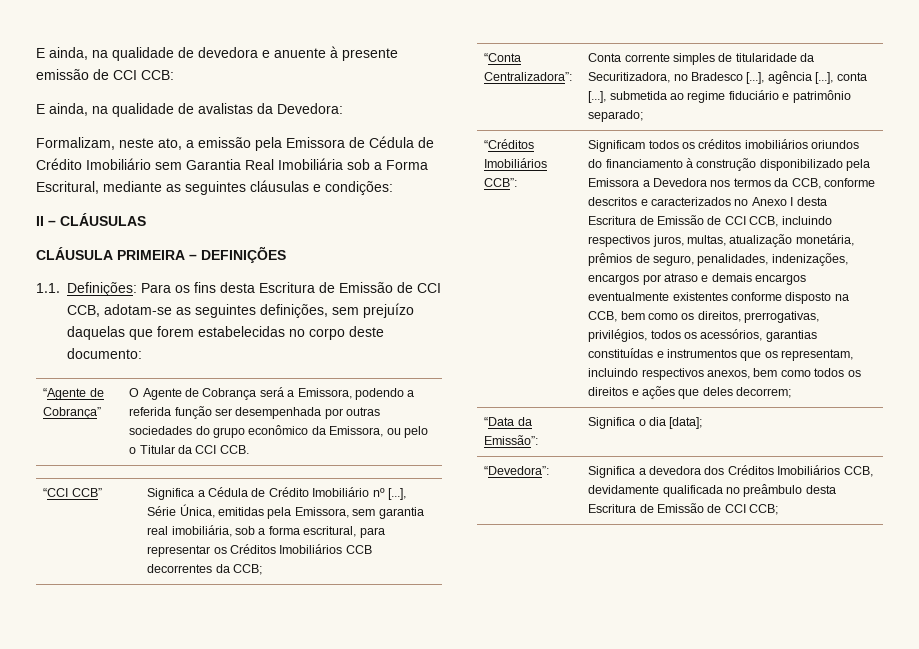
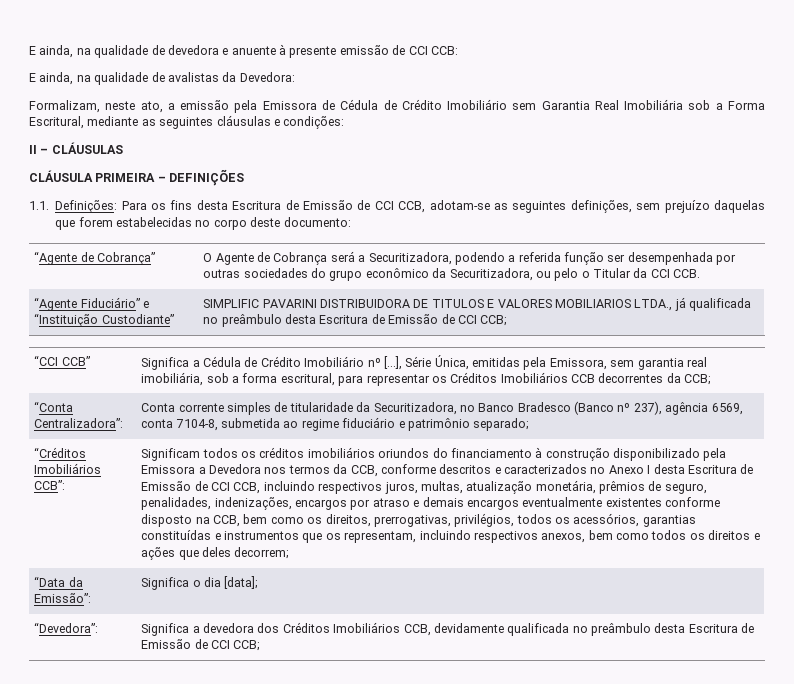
[297,388,352,399] Emissora, -> [368,252,452,265] Securitizadora,
[329,426,384,437] Emissora, -> [449,268,533,281] Securitizadora,
(249, 449) none -> [34,297,150,311] [34,313,174,327] [203,297,752,311] [203,314,508,327] // “Agente Fiduciário” e “Instituição Custodiante” | SIMPLIFIC PAVARINI DISTRIBUIDORA DE TITULOS E VALORES MOBILIARIOS LTDA., já qualificada no preâmbulo desta Escritura de Emissão de CCI CCB;
[691,71,867,84] [588,91,607,103] Bradesco [...], agência [...], conta [...], -> [478,401,743,415] [141,419,218,431] Banco Bradesco (Banco nº 237), agência 6569, conta 7104-8,

